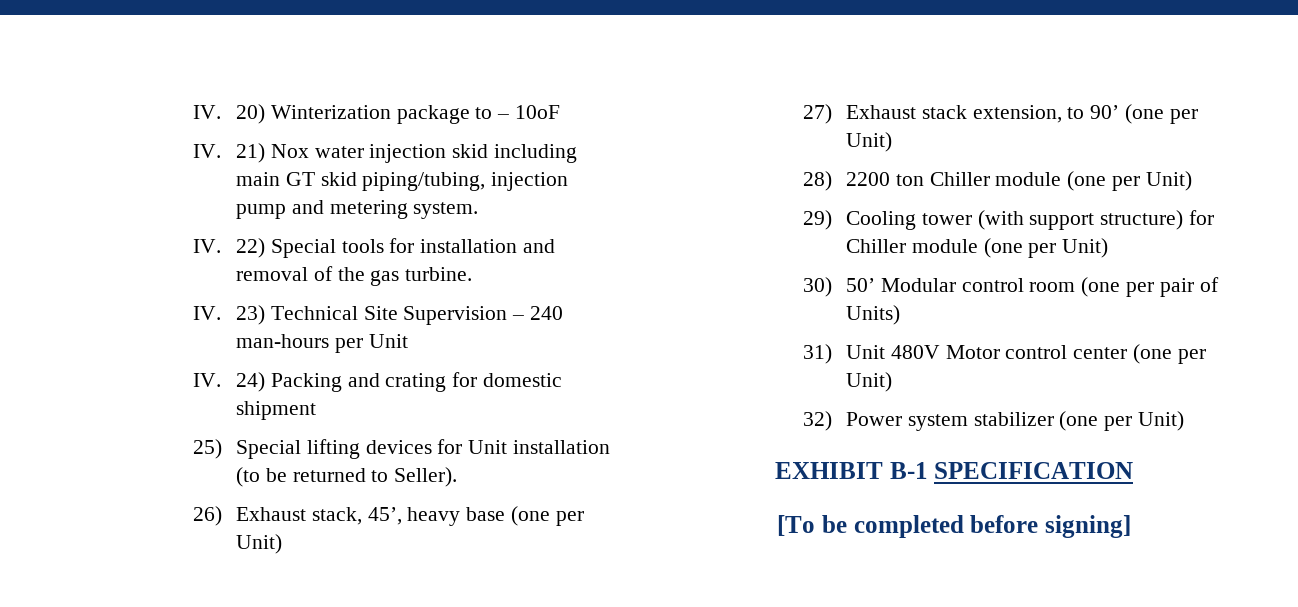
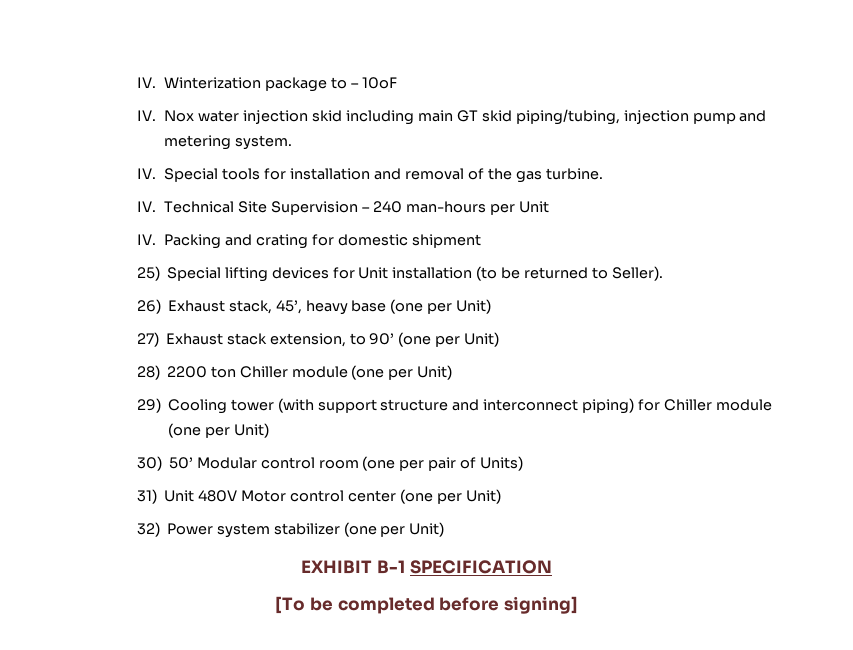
[193,104,266,124] IV. 20) -> [136,77,156,88] IV.
[236,143,266,163] 21) -> (156, 115) none
[236,238,266,258] 22) -> (156, 173) none
[236,305,266,325] 23) -> (156, 206) none
[236,372,266,392] 24) -> (156, 239) none
[1100,210,1184,230] structure) -> [380,398,635,414] structure and interconnect piping)

